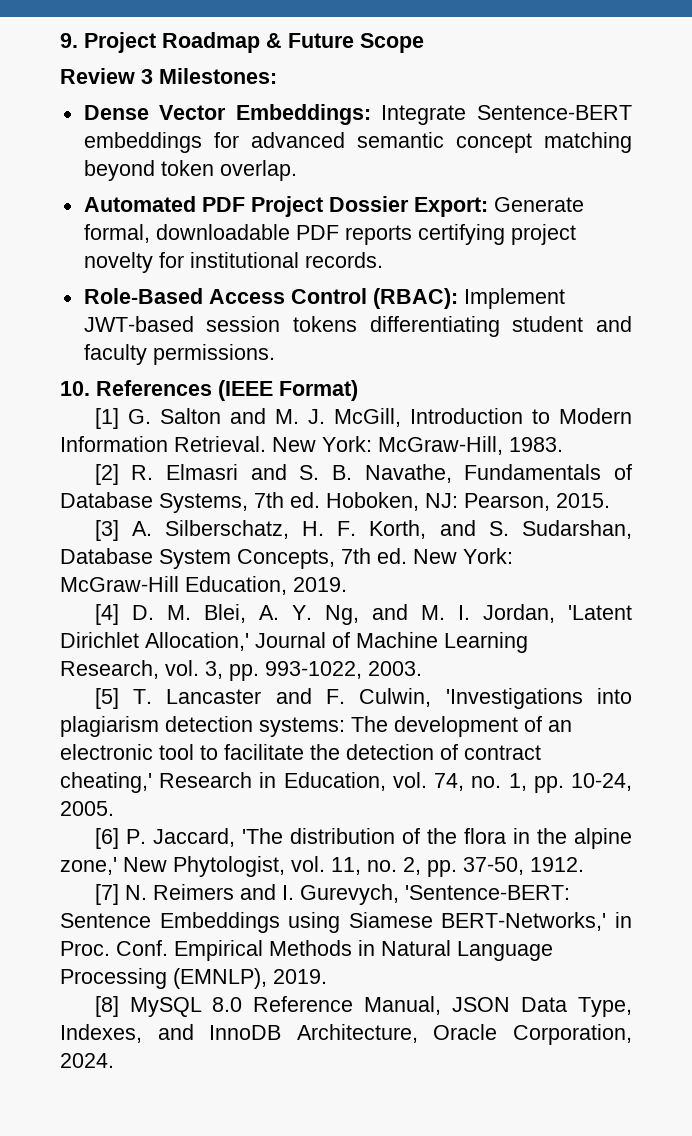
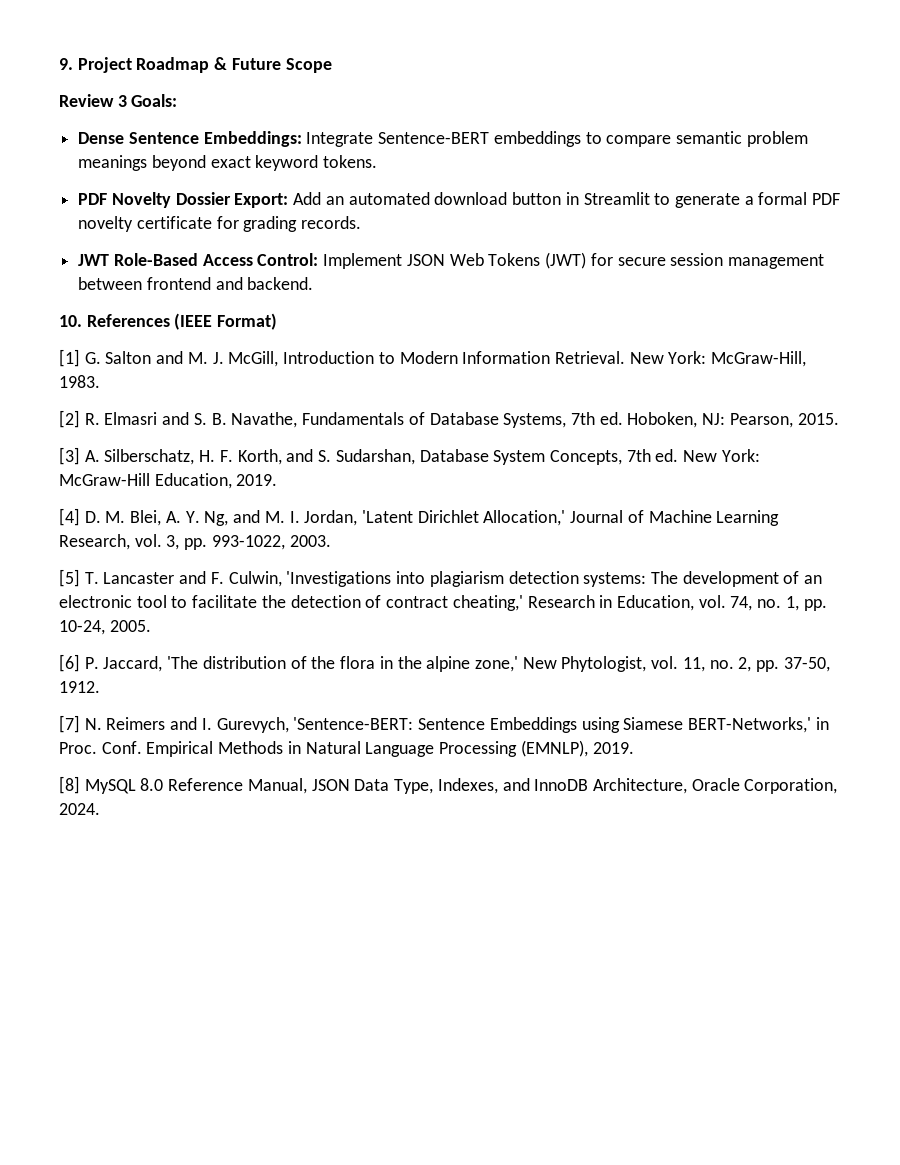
[159,68,277,84] Milestones: -> [131,94,178,107] Goals:
[159,105,227,120] Vector -> [128,132,199,144] Sentence
[213,132,632,153] [83,160,297,181] [83,196,584,217] [83,224,576,245] [83,252,299,273] for advanced semantic concept matching beyond token overlap. // Automated PDF Project Dossier Export: Generate formal, downloadable PDF reports certifying project novelty for institutional -> [585,131,808,147] [78,155,378,171] [78,192,841,208] [78,216,298,232] to compare semantic problem meanings beyond exact keyword tokens. // PDF Novelty Dossier Export: Add an automated download button in Streamlit to generate a formal PDF novelty certificate for grading
(383, 260) none -> [78,254,110,266] JWT
[290,288,565,309] [83,316,632,337] [83,344,275,365] Control (RBAC): Implement JWT-based session tokens differentiating student and faculty permissions. -> [257,252,824,269] [78,277,314,290] Control: Implement JSON Web Tokens (JWT) for secure session management between frontend and backend.

